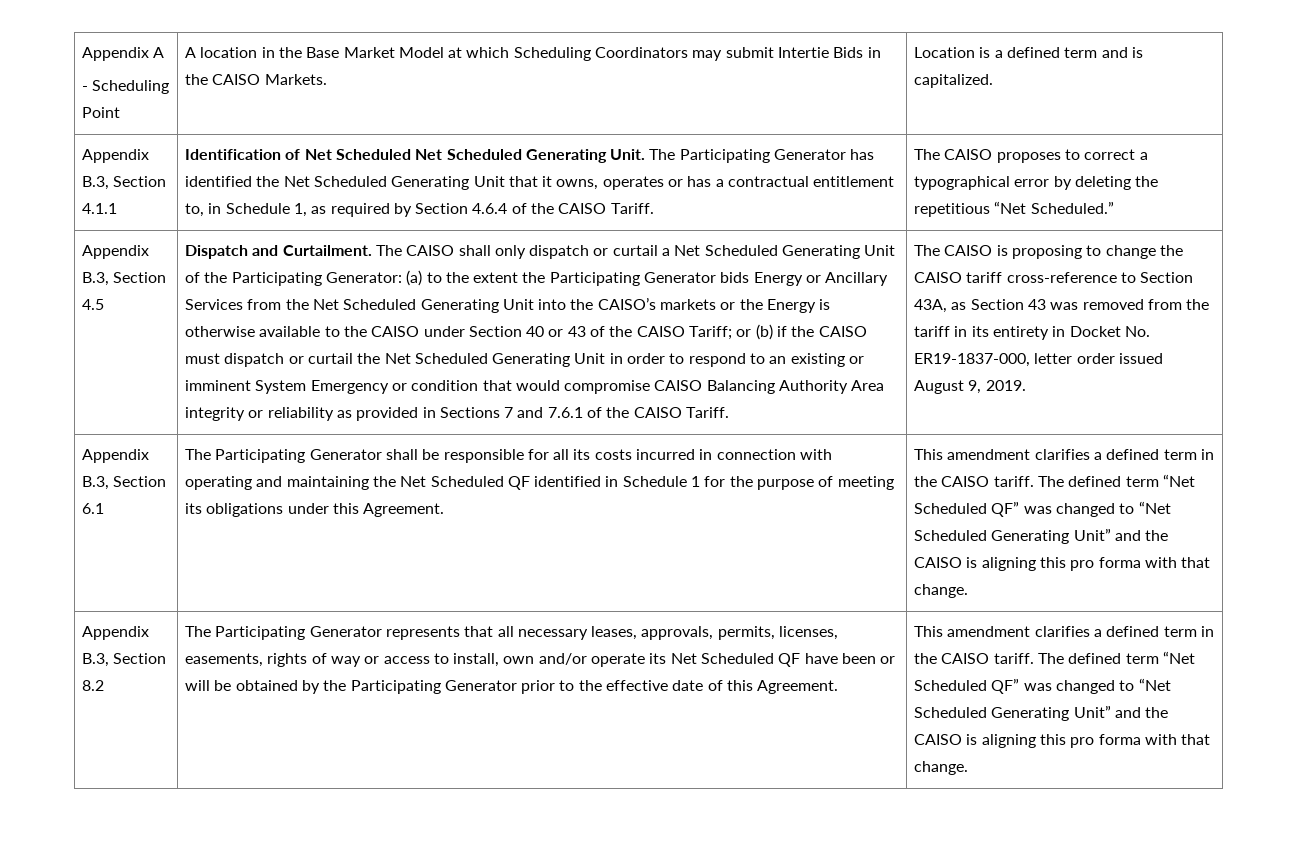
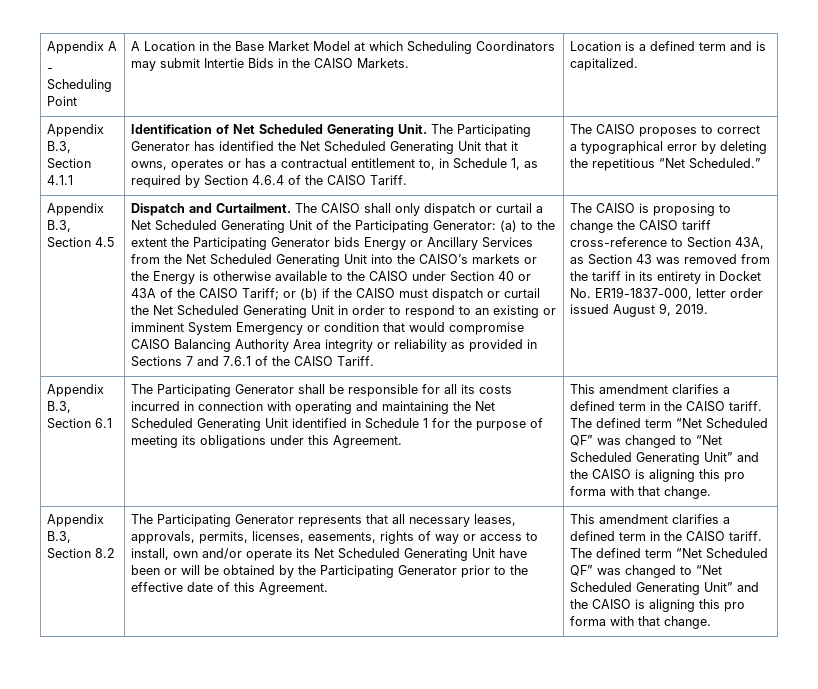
[200,47,258,58] location -> [144,41,196,51] Location
[415,149,522,160] Net Scheduled -> (324, 129) none
[567,326,586,337] 43 -> [131,288,157,298] 43A
[507,476,530,490] QF -> [197,418,289,431] Generating Unit
[778,653,801,667] QF -> [404,548,496,561] Generating Unit

